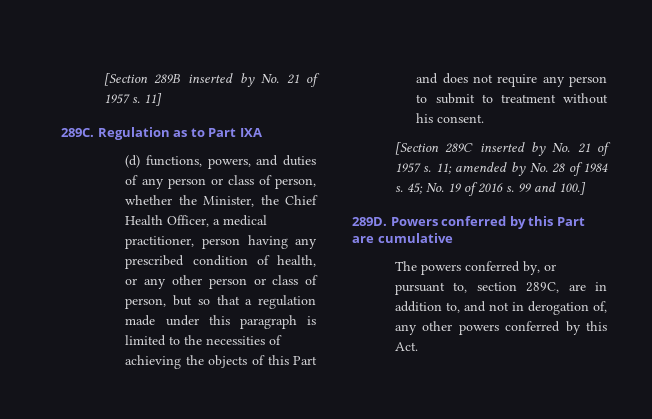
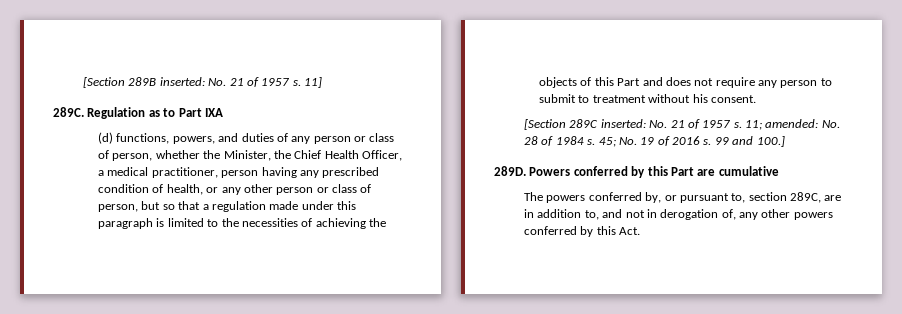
[187,73,255,87] inserted by -> [159,77,205,86] inserted:
[479,142,546,156] inserted by -> [600,119,646,128] inserted:
[455,162,526,176] amended by -> [765,119,819,128] amended:

